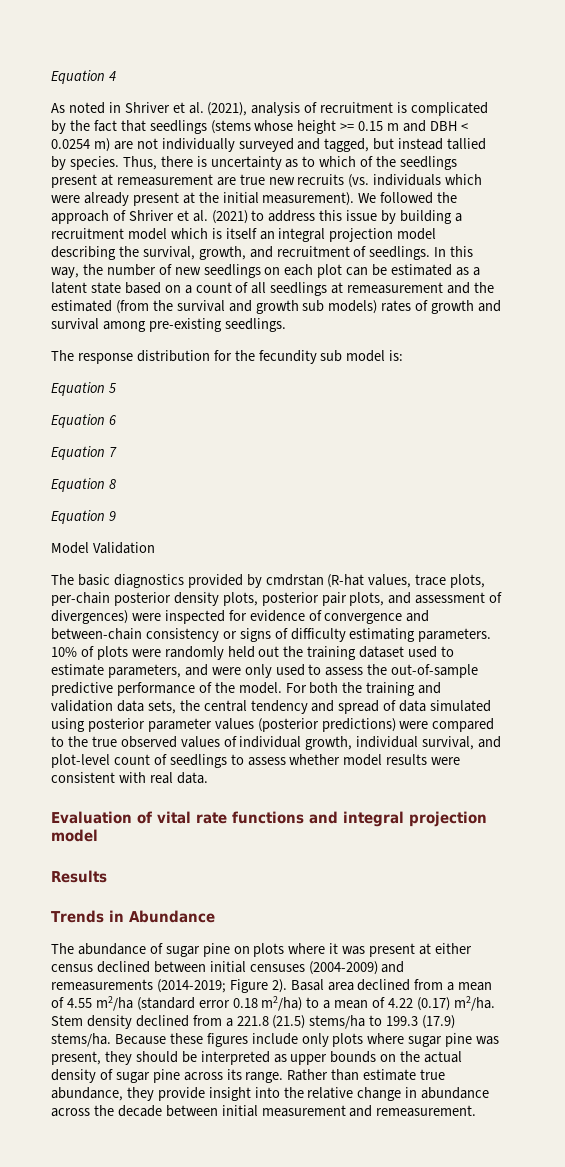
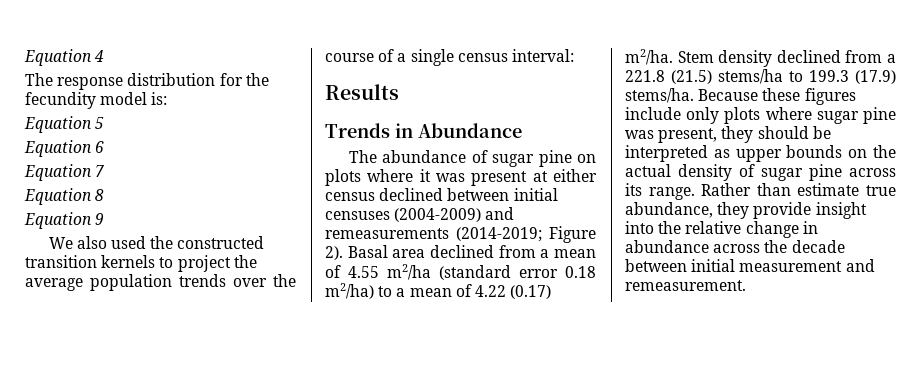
[51,102,489,116] [51,120,468,134] [51,138,487,152] [51,156,458,170] [51,174,483,188] [51,192,458,206] [51,210,462,224] [51,228,437,242] [51,246,474,260] [51,264,480,278] [51,282,494,296] [51,300,502,314] [51,318,286,332] // As noted in Shriver et al. (2021), analysis of recruitment is complicated by the fact that seedlings (stems whose height >= 0.15 m and DBH < 0.0254 m) are not individually surveyed and tagged, but instead tallied by species. Thus, there is uncertainty as to which of the seedlings present at remeasurement are true new recruits (vs. individuals which were already present at the initial measurement). We followed the approach of Shriver et al. (2021) to address this issue by building a recruitment model which is itself an integral projection model describing the survival, growth, and recruitment of seedlings. In this way, the number of new seedlings on each plot can be estimated as a latent state based on a count of all seedlings at remeasurement and the estimated (from the survival and growth sub models) rates of growth and survival among pre-existing seedlings. -> (105, 56) none
[320,350,343,362] sub -> (96, 100) none
[51,542,155,554] [51,574,486,588] [51,592,503,606] [51,610,430,624] [51,628,492,642] [51,646,455,660] [51,664,479,678] [51,682,442,696] [51,700,492,714] [51,718,495,732] [51,736,502,750] [51,754,461,768] [51,772,208,784] [51,811,487,827] [51,829,98,842] Model Validation // The basic diagnostics provided by cmdrstan (R-hat values, trace plots, per-chain posterior density plots, posterior pair plots, and assessment of divergences) were inspected for evidence of convergence and between-chain consistency or signs of difficulty estimating parameters. 10% of plots were randomly held out the training dataset used to estimate parameters, and were only used to assess the out-of-sample predictive performance of the model. For both the training and validation data sets, the central tendency and spread of data simulated using posterior parameter values (posterior predictions) were compared to the true observed values of individual growth, individual survival, and plot-level count of seedlings to assess whether model results were consistent with real data. // Evaluation of vital rate functions and integral projection model -> [48,236,265,249] [25,255,257,272] [25,274,296,291] [325,49,574,66] We also used the constructed transition kernels to project the average population trends over the course of a single census interval:

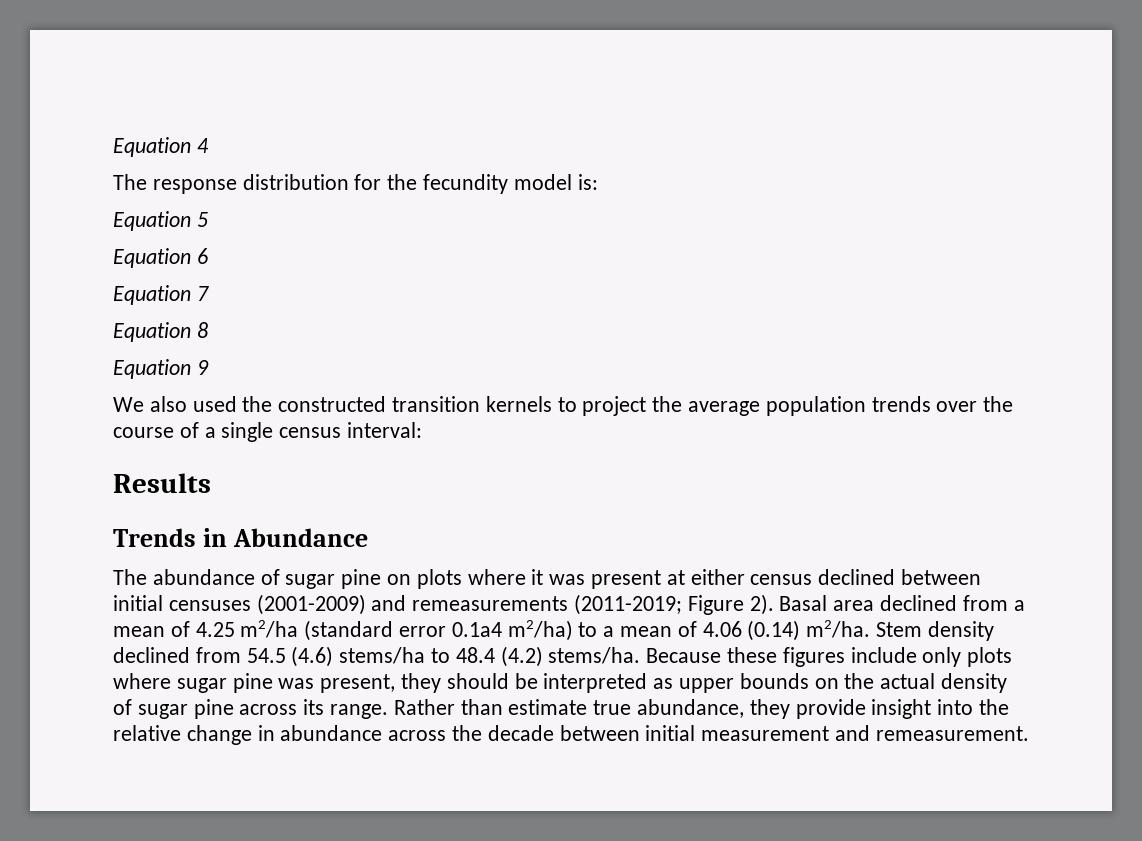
[394,208,482,222] (2004-2009) -> [256,594,366,615] (2001-2009)
[456,227,542,242] (2014-2019; -> [574,594,683,615] (2011-2019;
[348,266,379,278] 4.55 -> [195,622,235,637] 4.25
[565,266,596,278] 0.18 -> [451,622,502,637] 0.1a4
[474,285,552,299] 4.22 (0.17) -> [702,620,801,641] 4.06 (0.14)
[887,54,896,63] [625,69,896,84] a 221.8 (21.5) stems/ha to 199.3 (17.9) -> [246,646,543,667] 54.5 (4.6) stems/ha to 48.4 (4.2)

